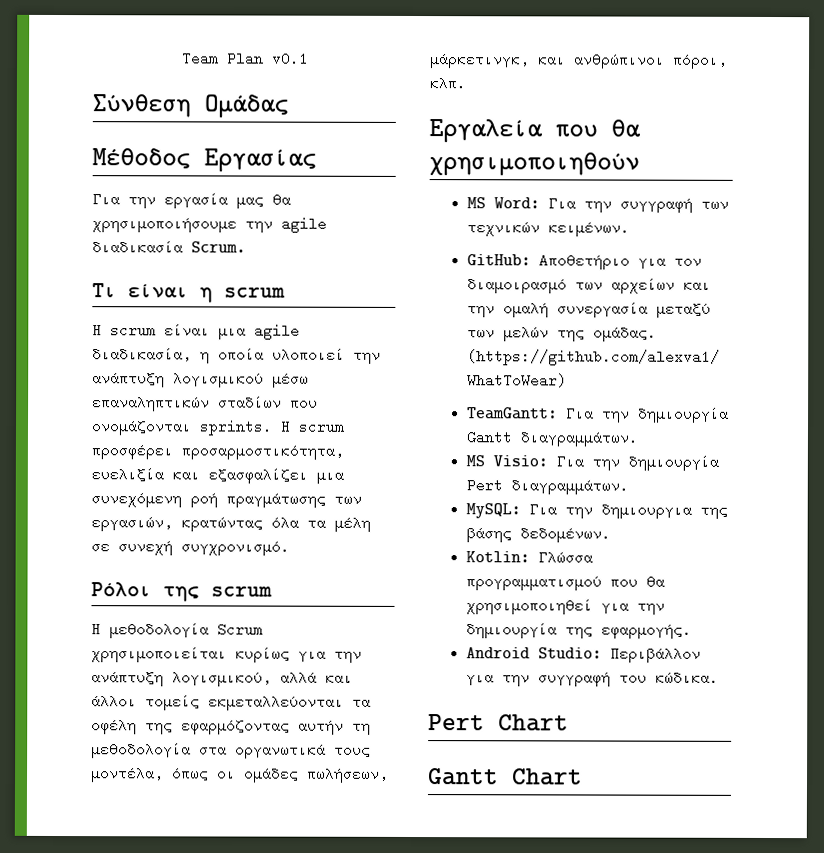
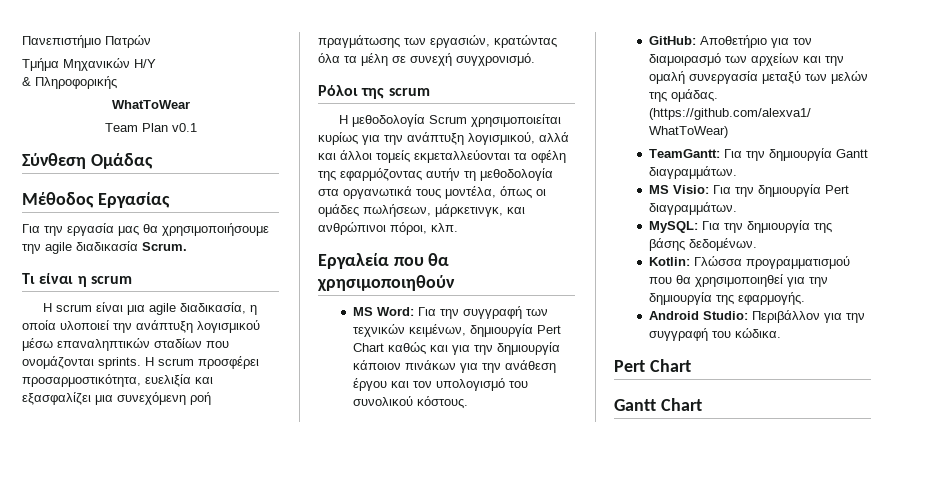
(181, 58) none -> [22,35,151,48] [22,58,156,71] [22,76,117,89] [111,100,190,109] Πανεπιστήμιο Πατρών // Τμήμα Μηχανικών Η/Υ // & Πληροφορικής // WhatToWear //
[547,218,630,237] κειμένων. -> [408,324,561,337] [352,342,560,355] [352,360,556,373] [352,378,528,391] [352,396,468,409] κειμένων, δημιουργία Pert Chart καθώς και για την δημιουργία κάποιον πινάκων για την ανάθεση έργου και τον υπολογισμό του συνολικού κόστους.
[600,504,692,519] δημιουργια -> [746,220,810,233] δημιουργία

